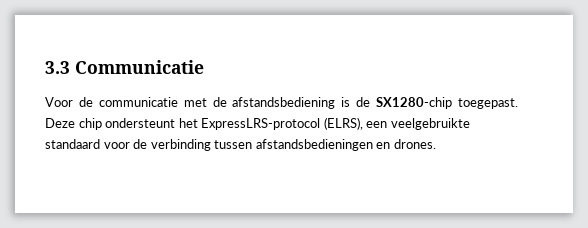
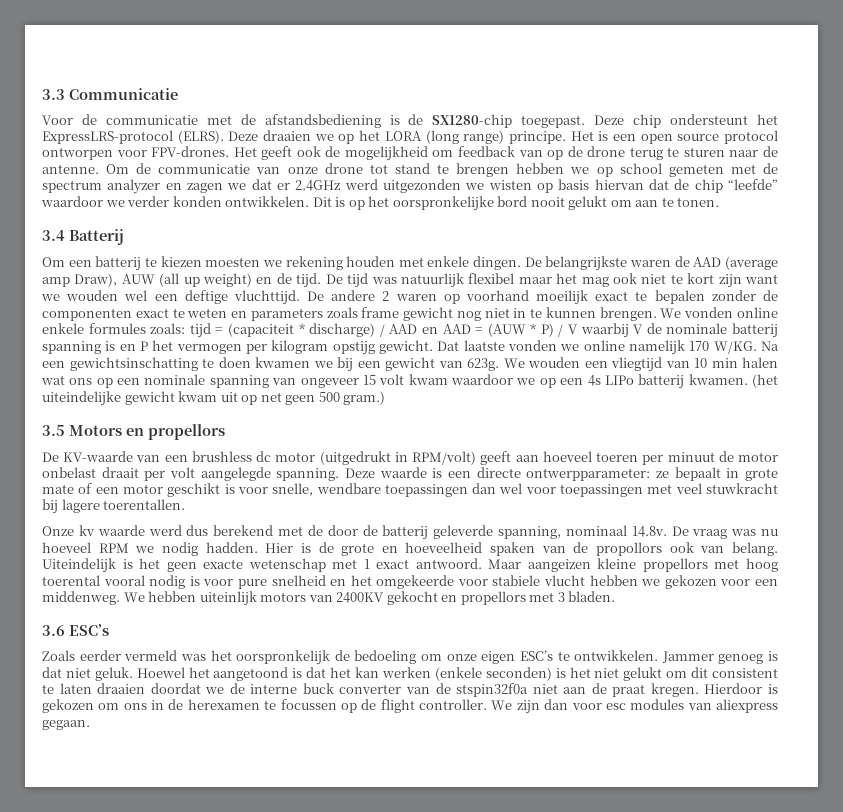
[323,117,470,130] [45,139,436,151] (ELRS), een veelgebruikte standaard voor de verbinding tussen afstandsbedieningen en drones. -> [177,130,778,144] [42,146,778,161] [42,163,779,177] [42,179,779,194] [41,196,720,211] [42,229,124,245] [42,256,778,271] [42,273,778,288] [41,290,778,305] [42,307,778,321] [42,323,778,338] [42,340,780,355] [42,357,778,372] [41,374,778,389] [42,391,386,406] [42,424,225,440] [42,451,779,465] [42,467,778,481] [42,483,778,497] [42,499,186,514] [42,525,779,540] [42,542,778,556] [42,558,778,573] [42,575,779,589] [42,591,616,606] [42,624,109,636] [42,650,778,665] [42,667,779,681] [42,683,778,697] [42,699,778,714] [42,720,90,730] (ELRS). Deze draaien we op het LORA (long range) principe. Het is een open source protocol ontworpen voor FPV-drones. Het geeft ook de mogelijkheid om feedback van op de drone terug te sturen naar de antenne. Om de communicatie van onze drone tot stand te brengen hebben we op school gemeten met de spectrum analyzer en zagen we dat er 2.4GHz werd uitgezonden we wisten op basis hiervan dat de chip “leefde” waardoor we verder konden ontwikkelen. Dit is op het oorspronkelijke bord nooit gelukt om aan te tonen. // 3.4 Batterij // Om een batterij te kiezen moesten we rekening houden met enkele dingen. De belangrijkste waren de AAD (average amp Draw), AUW (all up weight) en de tijd. De tijd was natuurlijk flexibel maar het mag ook niet te kort zijn want we wouden wel een deftige vluchttijd. De andere 2 waren op voorhand moeilijk exact te bepalen zonder de componenten exact te weten en parameters zoals frame gewicht nog niet in te kunnen brengen. We vonden online enkele formules zoals: tijd = (capaciteit * discharge) / AAD en AAD = (AUW * P) / V waarbij V de nominale batterij spanning is en P het vermogen per kilogram opstijg gewicht. Dat laatste vonden we online namelijk 170 W/KG. Na een gewichtsinschatting te doen kwamen we bij een gewicht van 623g. We wouden een vliegtijd van 10 min halen wat ons op een nominale spanning van ongeveer 15 volt kwam waardoor we op een 4s LIPo batterij kwamen. (het uiteindelijke gewicht kwam uit op net geen 500 gram.) // 3.5 Motors en propellors // De KV-waarde van een brushless dc motor (uitgedrukt in RPM/volt) geeft aan hoeveel toeren per minuut de motor onbelast draait per volt aangelegde spanning. Deze waarde is een directe ontwerpparameter: ze bepaalt in grote mate of een motor geschikt is voor snelle, wendbare toepassingen dan wel voor toepassingen met veel stuwkracht bij lagere toerentallen. // Onze kv waarde werd dus berekend met de door de batterij geleverde spanning, nominaal 14.8v. De vraag was nu hoeveel RPM we nodig hadden. Hier is de grote en hoeveelheid spaken van de propollors ook van belang. Uiteindelijk is het geen exacte wetenschap met 1 exact antwoord. Maar aangeizen kleine propellors met hoog toerental vooral nodig is voor pure snelheid en het omgekeerde voor stabiele vlucht hebben we gekozen voor een middenweg. We hebben uiteinlijk motors van 2400KV gekocht en propellors met 3 bladen. // 3.6 ESC’s // Zoals eerder vermeld was het oorspronkelijk de bedoeling om onze eigen ESC’s te ontwikkelen. Jammer genoeg is dat niet geluk. Hoewel het aangetoond is dat het kan werken (enkele seconden) is het niet gelukt om dit consistent te laten draaien doordat we de interne buck converter van de stspin32f0a niet aan de praat kregen. Hierdoor is gekozen om ons in de herexamen te focussen op de flight controller. We zijn dan voor esc modules van aliexpress gegaan.

